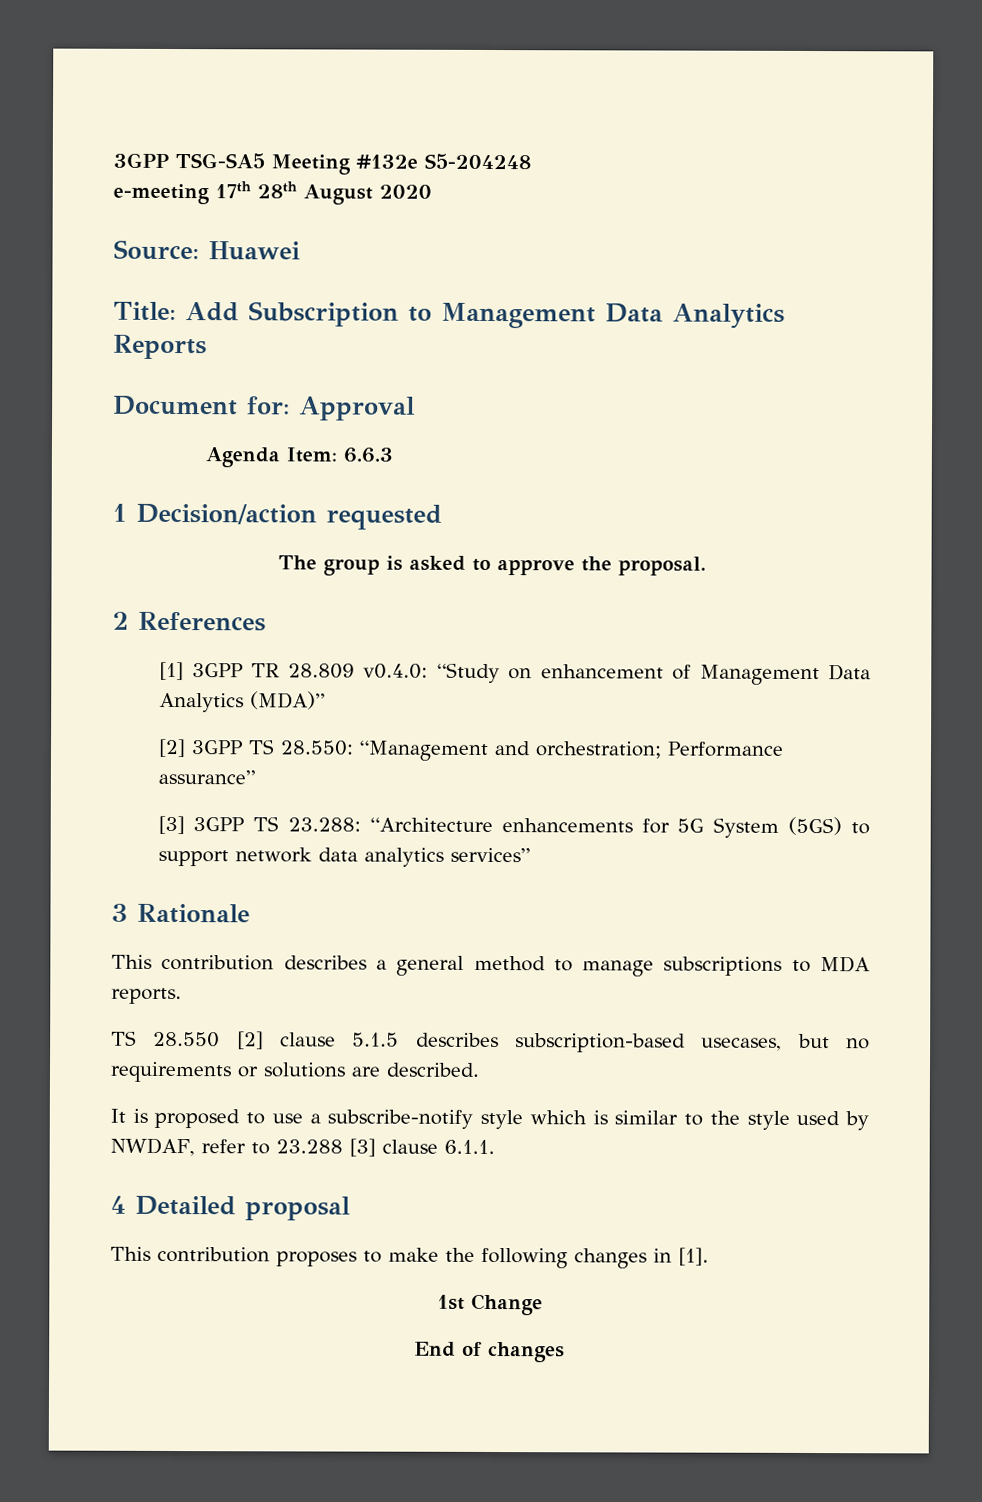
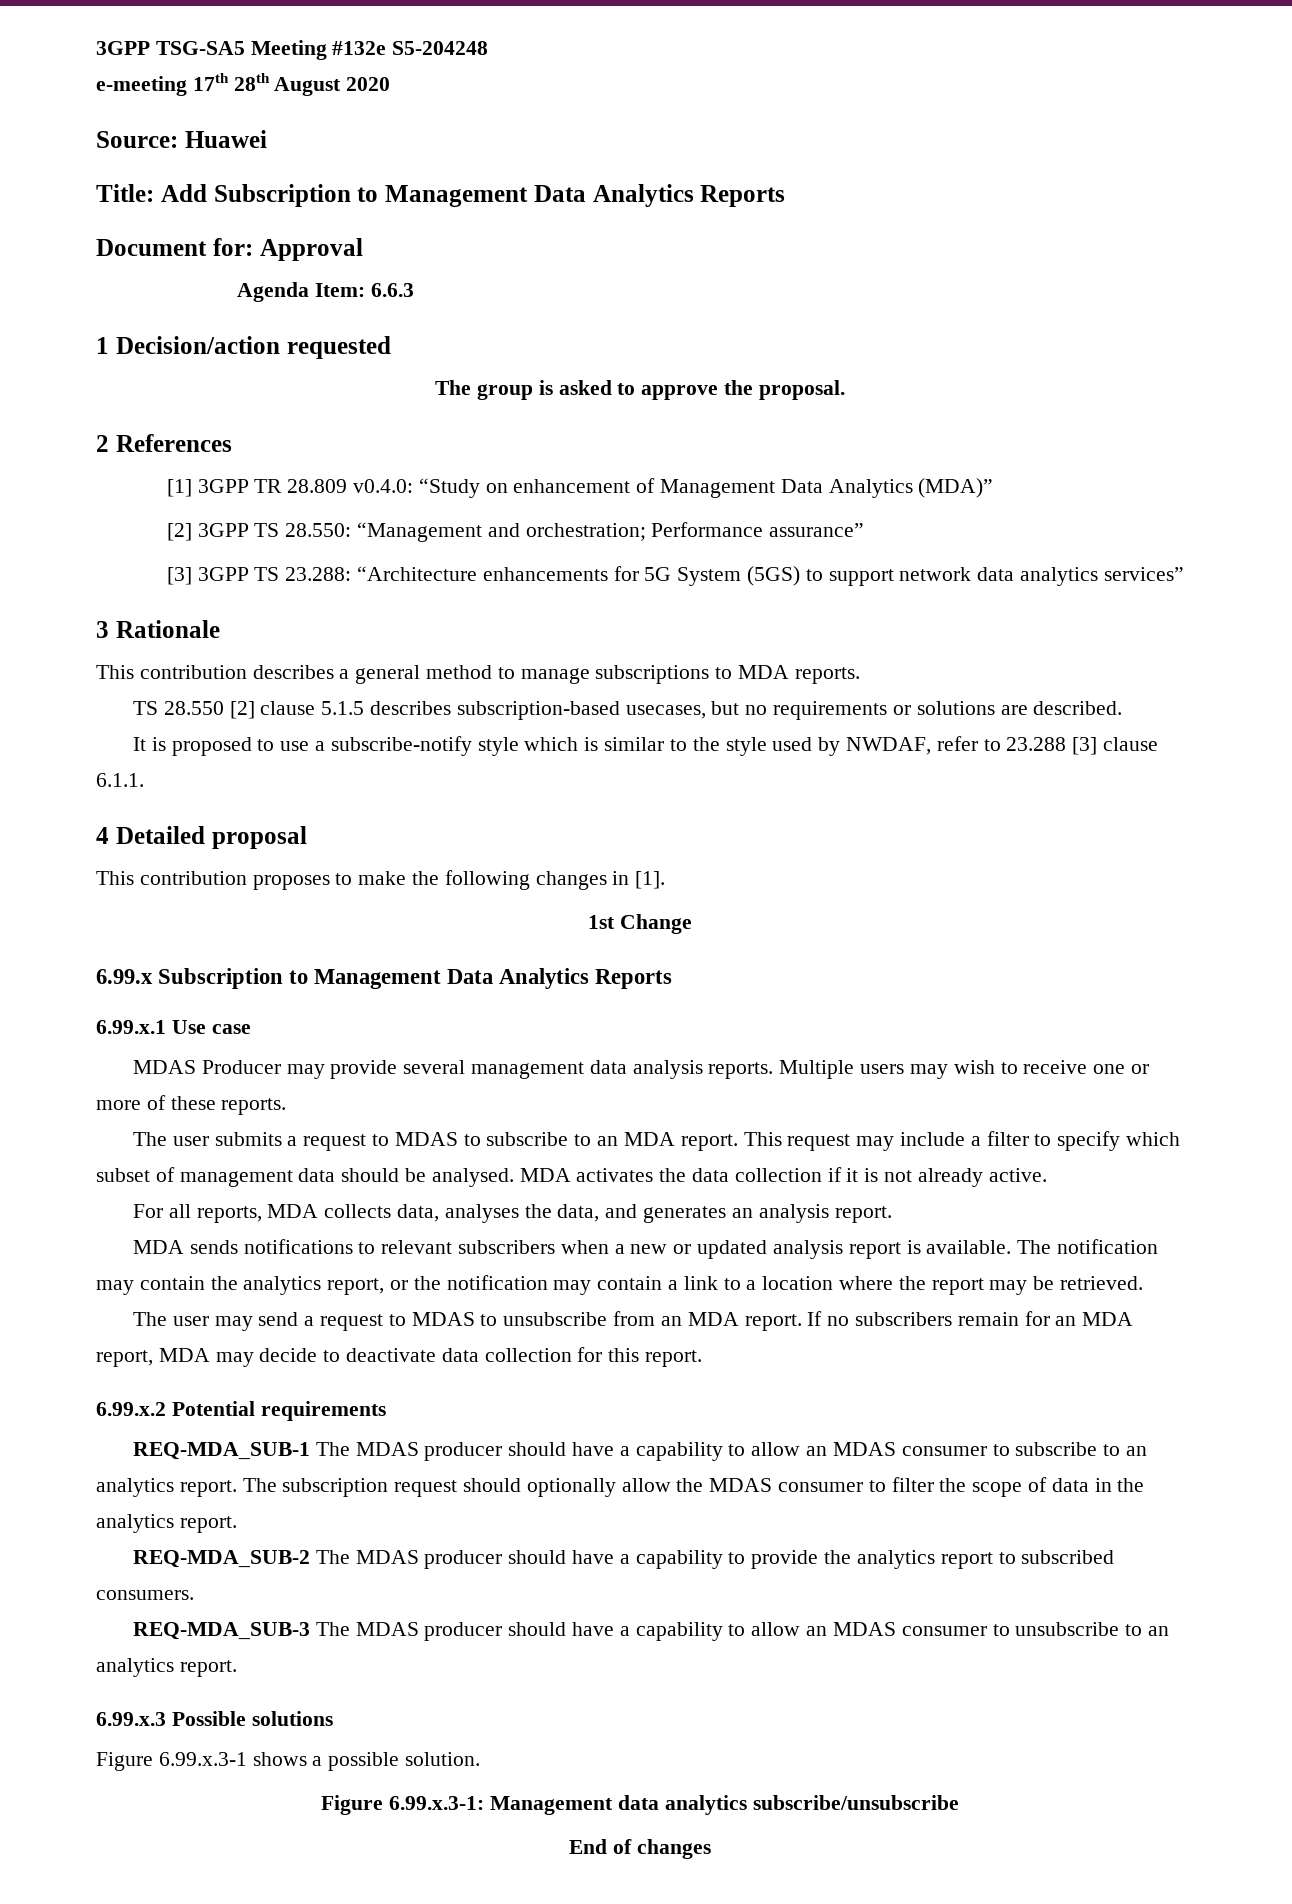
(543, 1304) none -> [96,968,673,989] [96,1020,251,1034] [133,1060,1149,1079] [96,1095,287,1115] [133,1131,1180,1151] [96,1167,1047,1187] [133,1204,892,1223] [133,1239,1158,1259] [96,1275,1144,1295] [133,1311,1134,1331] [96,1347,703,1367] [96,1401,386,1421] [133,1442,1147,1461] [96,1477,1145,1497] [96,1514,237,1533] [133,1550,1115,1569] [96,1590,194,1600] [133,1622,1169,1641] [96,1658,237,1677] [96,1711,333,1726] [96,1752,481,1771] [321,1795,959,1815] // 6.99.x Subscription to Management Data Analytics Reports // 6.99.x.1 Use case // MDAS Producer may provide several management data analysis reports. Multiple users may wish to receive one or more of these reports. // The user submits a request to MDAS to subscribe to an MDA report. This request may include a filter to specify which subset of management data should be analysed. MDA activates the data collection if it is not already active. // For all reports, MDA collects data, analyses the data, and generates an analysis report. // MDA sends notifications to relevant subscribers when a new or updated analysis report is available. The notification may contain the analytics report, or the notification may contain a link to a location where the report may be retrieved. // The user may send a request to MDAS to unsubscribe from an MDA report. If no subscribers remain for an MDA report, MDA may decide to deactivate data collection for this report. // 6.99.x.2 Potential requirements // REQ-MDA_SUB-1 The MDAS producer should have a capability to allow an MDAS consumer to subscribe to an analytics report. The subscription request should optionally allow the MDAS consumer to filter the scope of data in the analytics report. // REQ-MDA_SUB-2 The MDAS producer should have a capability to provide the analytics report to subscribed consumers. // REQ-MDA_SUB-3 The MDAS producer should have a capability to allow an MDAS consumer to unsubscribe to an analytics report. // 6.99.x.3 Possible solutions // Figure 6.99.x.3-1 shows a possible solution. // Figure 6.99.x.3-1: Management data analytics subscribe/unsubscribe

